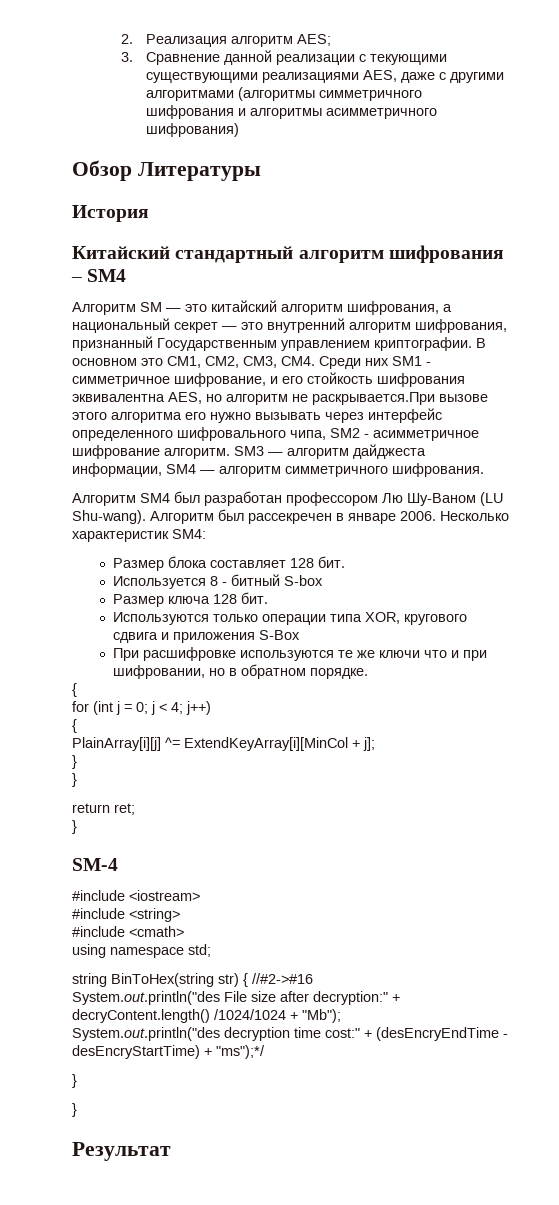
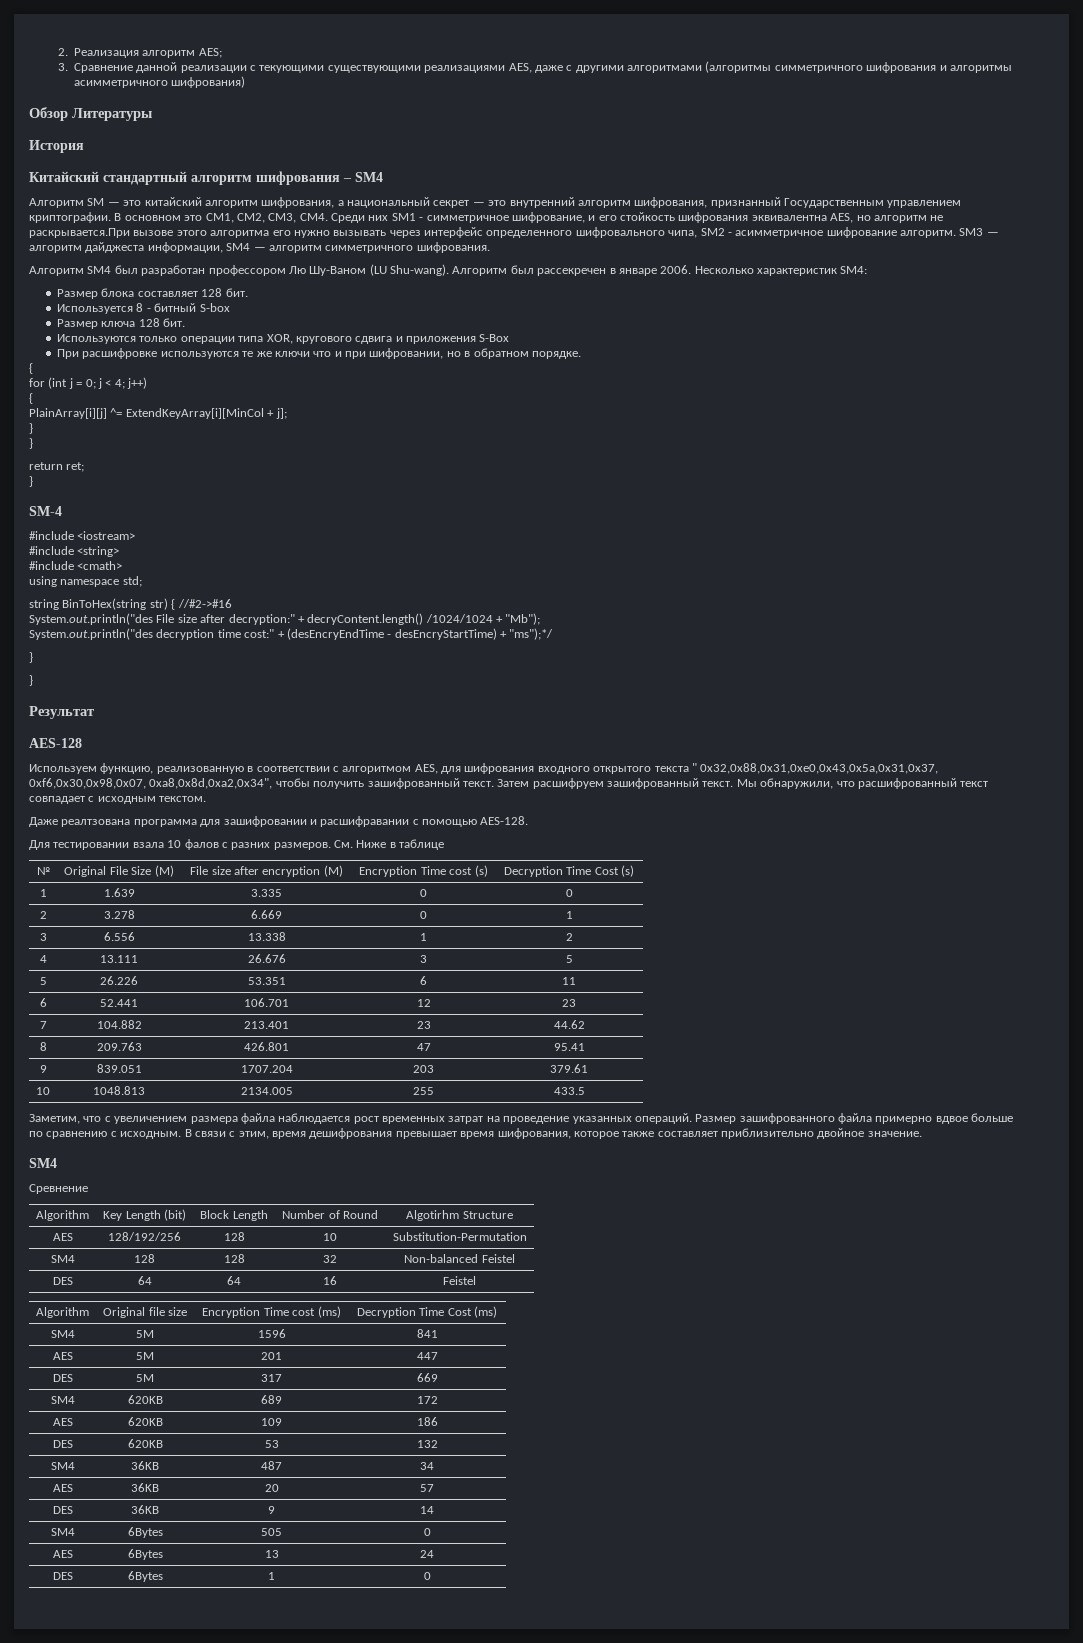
(171, 1151) none -> [29,738,82,748] [29,763,939,774] [29,778,989,789] [29,796,207,804] [29,816,529,827] [29,839,445,850] [36,867,50,875] [64,865,174,877] [190,865,343,877] [359,865,488,877] [503,865,635,877] [39,889,47,897] [103,888,135,897] [251,889,282,897] [420,889,427,897] [565,889,573,897] [39,911,47,919] [103,910,135,919] [251,910,282,919] [420,911,427,919] [565,911,573,919] [39,933,47,941] [103,932,135,941] [247,932,286,941] [420,933,427,941] [565,933,573,941] [39,955,47,963] [100,955,138,963] [247,954,286,963] [420,955,427,963] [565,955,573,963] [39,977,47,985] [100,976,138,985] [247,977,286,985] [420,976,427,985] [562,977,576,985] [39,998,47,1007] [100,999,138,1007] [244,998,289,1007] [416,999,431,1007] [562,999,576,1007] [39,1021,47,1029] [96,1020,142,1029] [244,1021,289,1029] [416,1021,431,1029] [553,1020,585,1029] [39,1042,47,1051] [96,1042,142,1051] [244,1042,289,1051] [416,1043,431,1051] [553,1043,585,1051] [39,1065,47,1073] [96,1064,142,1073] [240,1065,293,1073] [413,1065,434,1073] [550,1064,588,1073] [36,1087,50,1095] [93,1086,145,1095] [240,1087,293,1095] [413,1087,434,1095] [553,1087,585,1095] [29,1113,1014,1124] [29,1128,922,1139] [29,1158,57,1168] [29,1184,88,1194] [36,1210,89,1221] [103,1209,186,1221] [200,1210,268,1221] [282,1210,378,1219] [406,1210,513,1221] [52,1233,73,1241] [108,1232,181,1241] [223,1232,245,1241] [323,1233,337,1241] [392,1232,527,1241] [50,1255,75,1263] [134,1254,155,1263] [223,1254,245,1263] [323,1255,337,1263] [404,1254,515,1263] [52,1277,73,1285] [137,1276,152,1285] [227,1276,241,1285] [323,1276,337,1285] [443,1276,476,1285] [36,1307,89,1318] [103,1307,187,1318] [202,1306,341,1318] [356,1306,498,1318] [50,1330,75,1338] [136,1330,154,1338] [257,1329,286,1338] [416,1329,438,1338] [52,1352,73,1360] [136,1352,154,1360] [261,1352,282,1360] [416,1352,438,1360] [52,1374,73,1382] [136,1374,154,1382] [261,1374,282,1382] [416,1373,438,1382] [50,1396,75,1404] [127,1395,163,1404] [261,1395,282,1404] [416,1396,438,1404] [52,1418,73,1426] [127,1417,163,1426] [261,1418,282,1426] [416,1417,438,1426] [52,1440,73,1448] [127,1439,163,1448] [264,1440,279,1448] [416,1440,438,1448] [50,1462,75,1470] [131,1461,159,1470] [261,1461,282,1470] [420,1462,434,1470] [52,1484,73,1492] [131,1483,159,1492] [264,1484,279,1492] [420,1484,434,1492] [52,1506,73,1514] [131,1505,159,1514] [268,1506,275,1514] [420,1506,434,1514] [50,1528,75,1536] [127,1527,163,1538] [261,1528,282,1536] [423,1528,431,1536] [52,1550,73,1558] [127,1549,163,1560] [264,1550,279,1558] [420,1550,434,1558] [52,1572,73,1580] [127,1571,163,1582] [268,1572,275,1580] [423,1572,431,1580] // AES-128 // Используем функцию, реализованную в соответствии с алгоритмом AES, для шифрования входного открытого текста " 0x32,0x88,0x31,0xe0,0x43,0x5a,0x31,0x37, 0xf6,0x30,0x98,0x07, 0xa8,0x8d,0xa2,0x34", чтобы получить зашифрованный текст. Затем расшифруем зашифрованный текст. Мы обнаружили, что расшифрованный текст совпадает с исходным текстом. // Даже реалтзована программа для зашифровании и расшифравании с помощью AES-128. // Для тестировании взала 10 фалов с разних размеров. См. Ниже в таблице // № | Original File Size (M) | File size after encryption (M) | Encryption Time cost (s) | Decryption Time Cost (s) // 1 | 1.639 | 3.335 | 0 | 0 // 2 | 3.278 | 6.669 | 0 | 1 // 3 | 6.556 | 13.338 | 1 | 2 // 4 | 13.111 | 26.676 | 3 | 5 // 5 | 26.226 | 53.351 | 6 | 11 // 6 | 52.441 | 106.701 | 12 | 23 // 7 | 104.882 | 213.401 | 23 | 44.62 // 8 | 209.763 | 426.801 | 47 | 95.41 // 9 | 839.051 | 1707.204 | 203 | 379.61 // 10 | 1048.813 | 2134.005 | 255 | 433.5 // Заметим, что с увеличением размера файла наблюдается рост временных затрат на проведение указанных операций. Размер зашифрованного файла примерно вдвое больше по сравнению с исходным. В связи с этим, время дешифрования превышает время шифрования, которое также составляет приблизительно двойное значение. // SM4 // Сревнение // Algorithm | Key Length (bit) | Block Length | Number of Round | Algotirhm Structure // AES | 128/192/256 | 128 | 10 | Substitution-Permutation // SM4 | 128 | 128 | 32 | Non-balanced Feistel // DES | 64 | 64 | 16 | Feistel // Algorithm | Original file size | Encryption Time cost (ms) | Decryption Time Cost (ms) // SM4 | 5M | 1596 | 841 // AES | 5M | 201 | 447 // DES | 5M | 317 | 669 // SM4 | 620KB | 689 | 172 // AES | 620KB | 109 | 186 // DES | 620KB | 53 | 132 // SM4 | 36KB | 487 | 34 // AES | 36KB | 20 | 57 // DES | 36KB | 9 | 14 // SM4 | 6Bytes | 505 | 0 // AES | 6Bytes | 13 | 24 // DES | 6Bytes | 1 | 0

